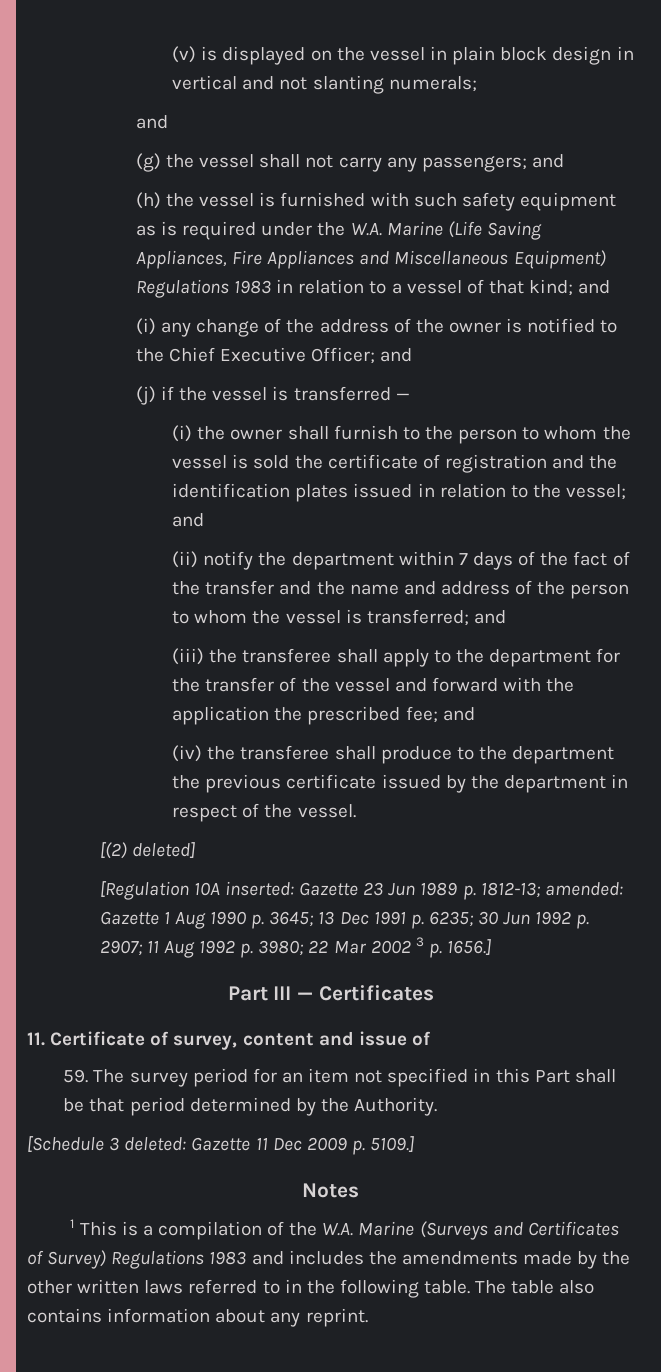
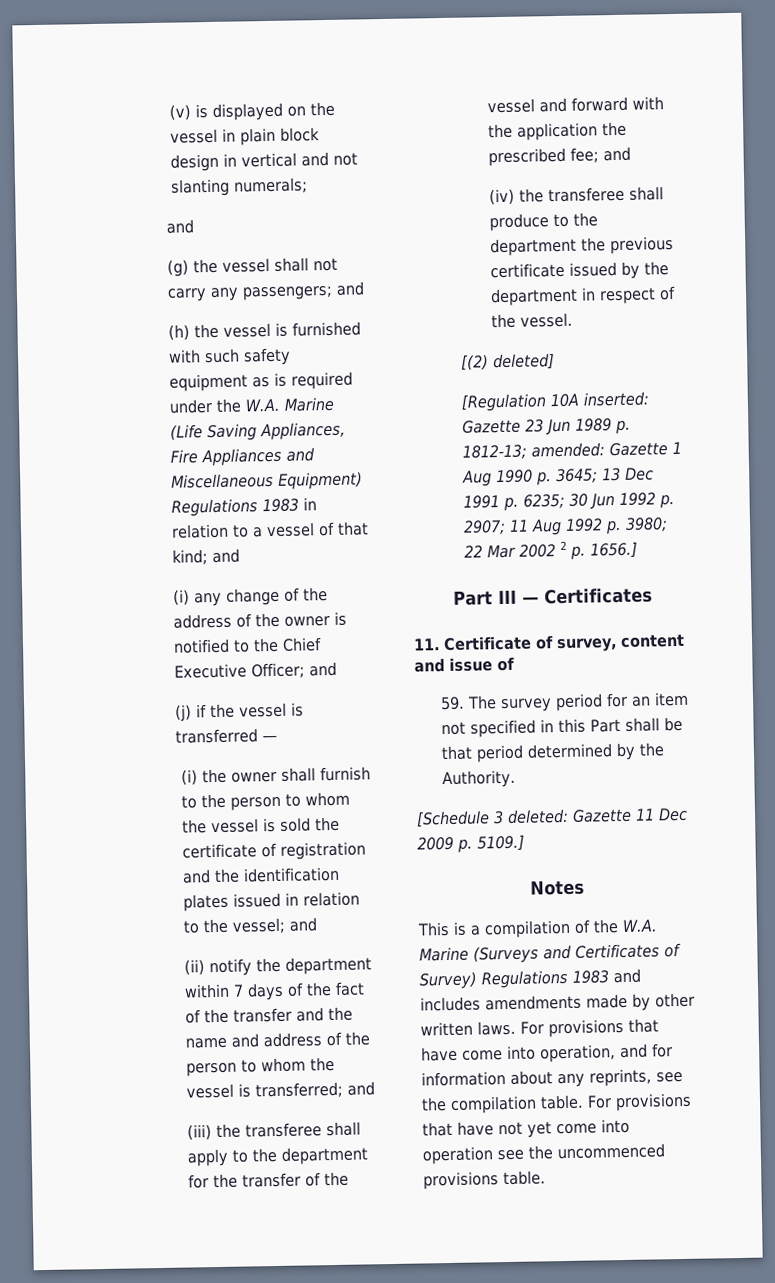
[415,937,424,947] 3 -> [560,540,568,550] 2
[70,1219,75,1228] 1 -> (585, 887) none
[368,1251,397,1265] the -> (481, 1004) none
[602,1251,631,1265] the -> (651, 1002) none
[144,1279,595,1298] [27,1308,368,1327] laws referred to in the following table. The table also contains information about any reprint. -> [477,1018,659,1038] [421,1043,673,1063] [421,1068,683,1088] [421,1092,692,1114] [422,1118,630,1138] [422,1143,665,1165] [423,1170,546,1190] laws. For provisions that have come into operation, and for information about any reprints, see the compilation table. For provisions that have not yet come into operation see the uncommenced provisions table.

